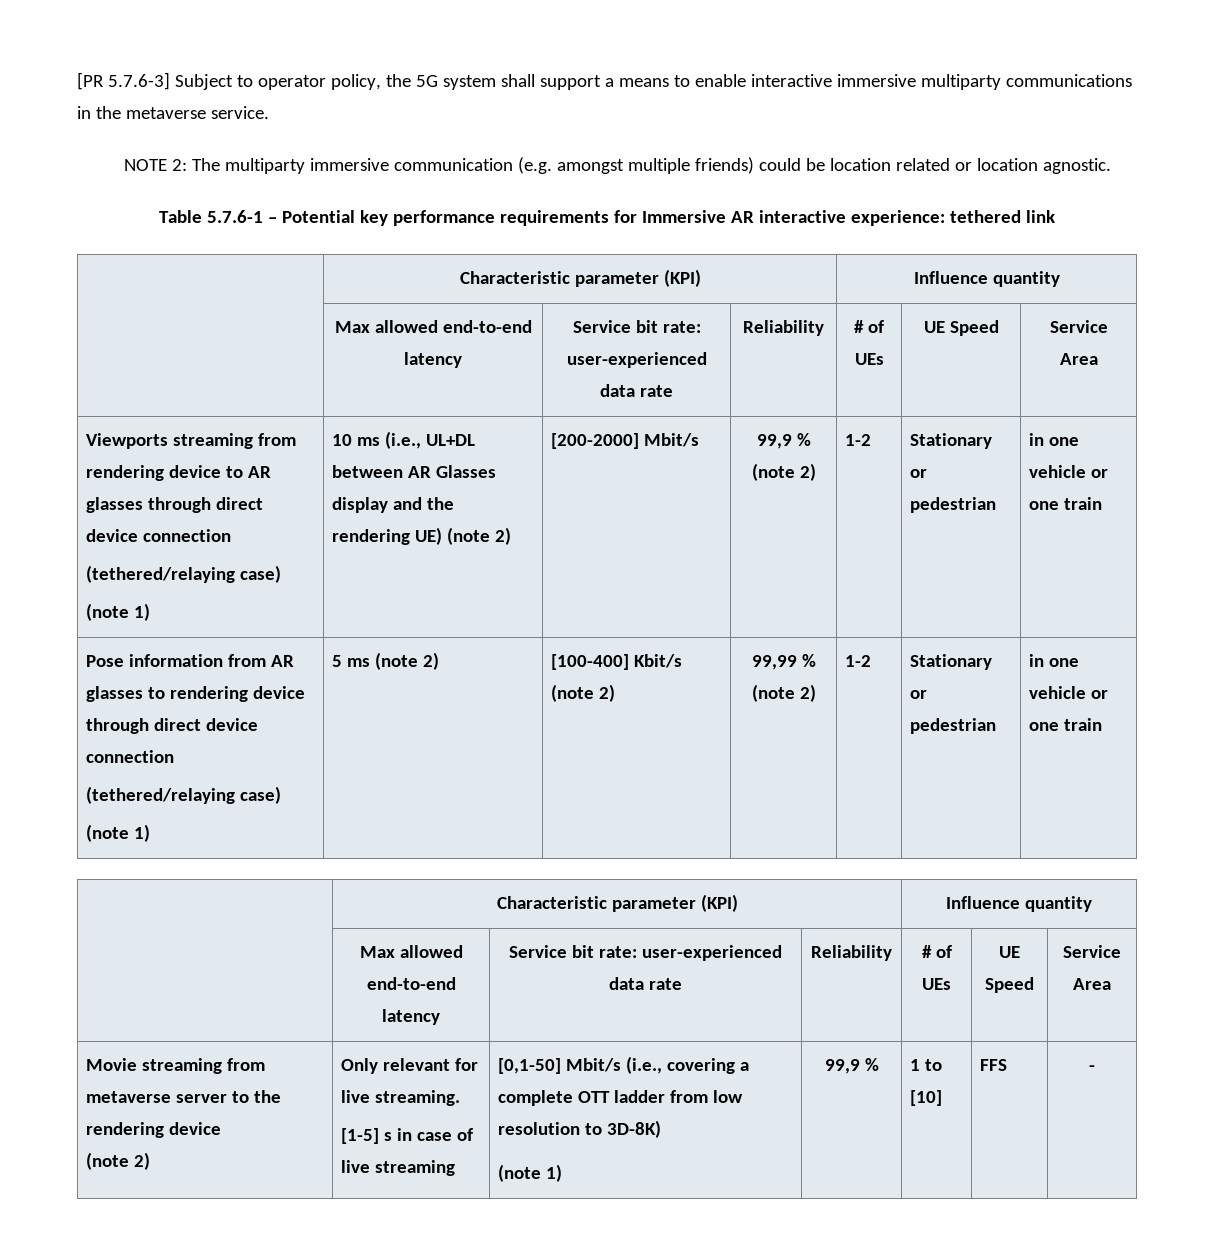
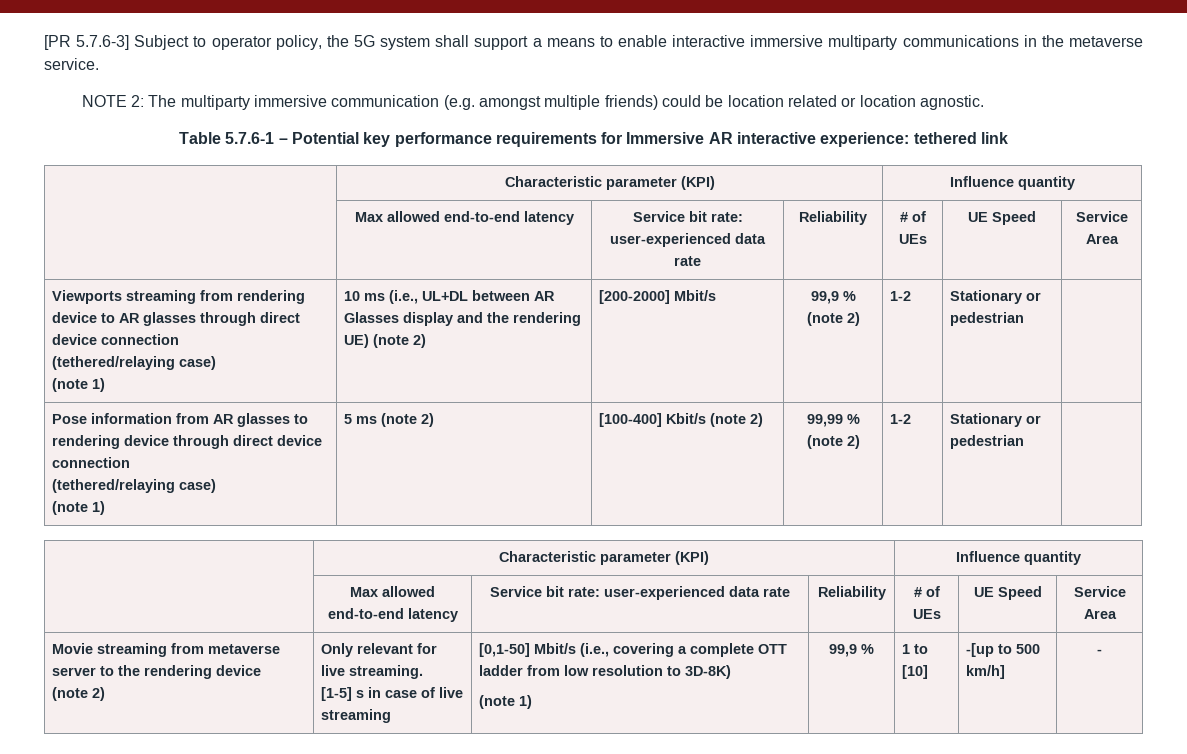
[1028,433,1079,446] [1028,465,1108,478] [1028,497,1102,510] in one vehicle or one train -> (1025, 319) none
[1028,654,1079,667] [1028,686,1108,699] [1028,718,1102,731] in one vehicle or one train -> (1025, 442) none
[979,1059,1007,1071] FFS -> [966,643,1041,657] [966,665,1006,679] -[up to 500 km/h]

